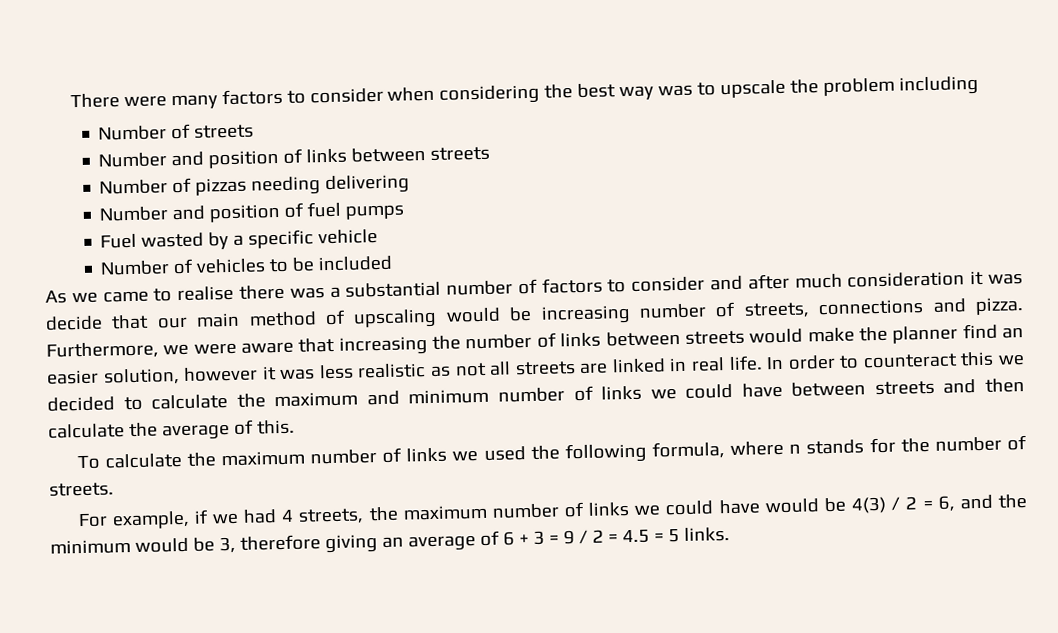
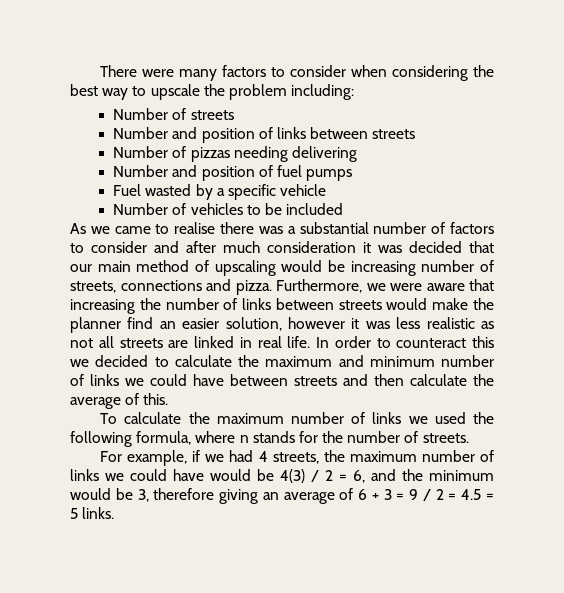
[658,84,694,97] was -> (129, 94) none
[899,75,980,96] including -> [291,84,355,100] including:
[45,315,103,331] decide -> [409,241,462,253] decided

